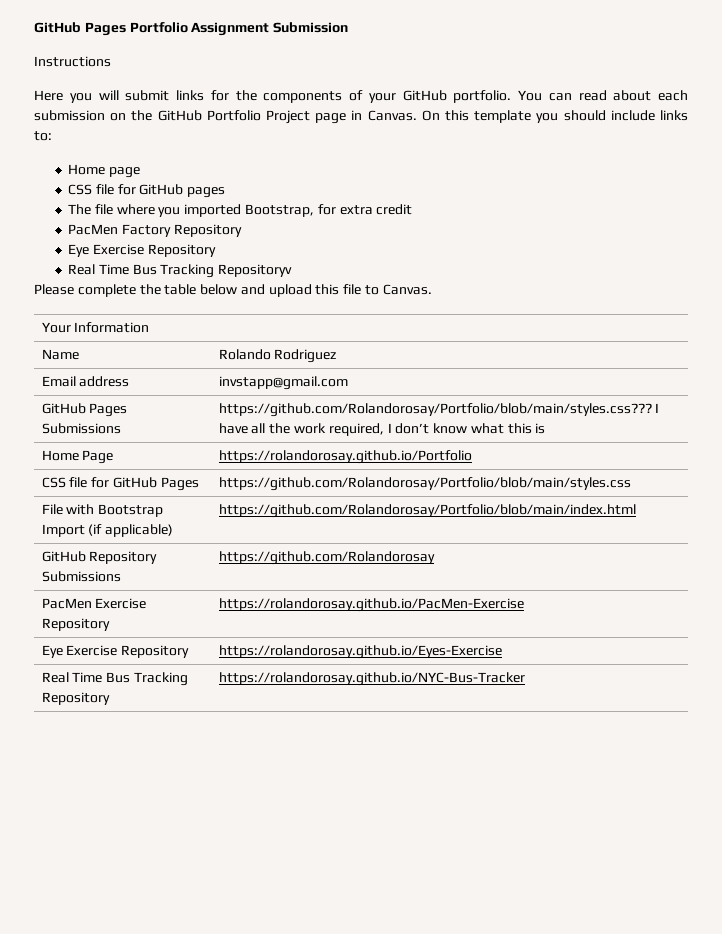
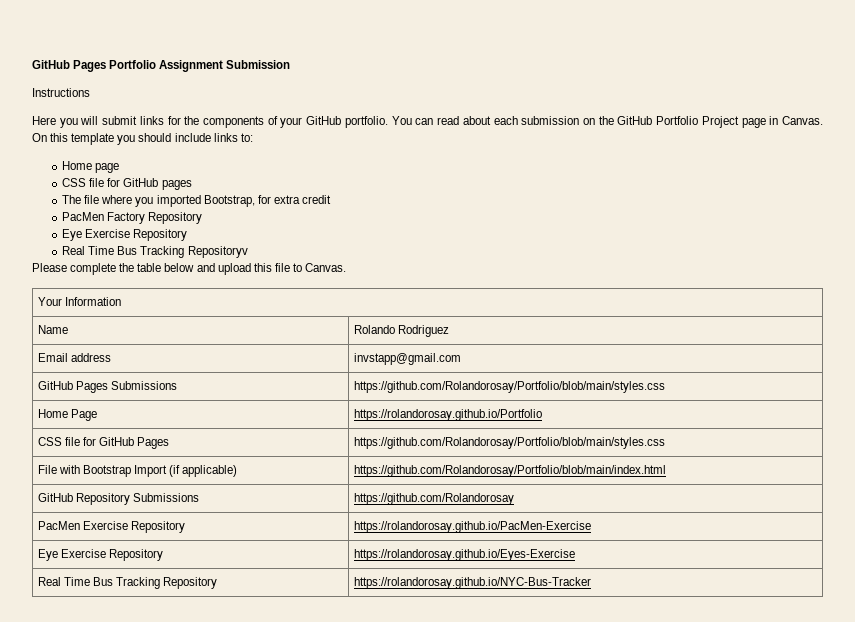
[218,403,660,417] [218,423,546,436] https://github.com/Rolandorosay/Portfolio/blob/main/styles.css??? I have all the work required, I don’t know what this is -> [353,381,665,393] https://github.com/Rolandorosay/Portfolio/blob/main/styles.css

